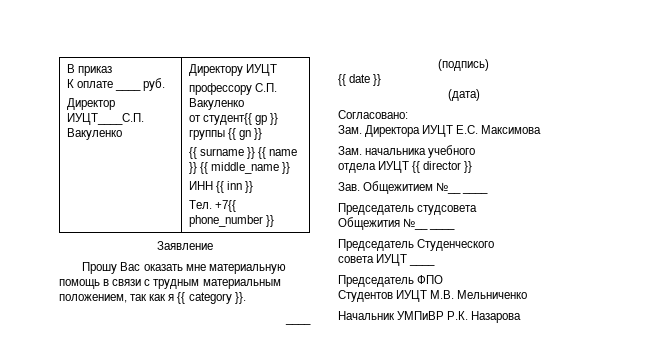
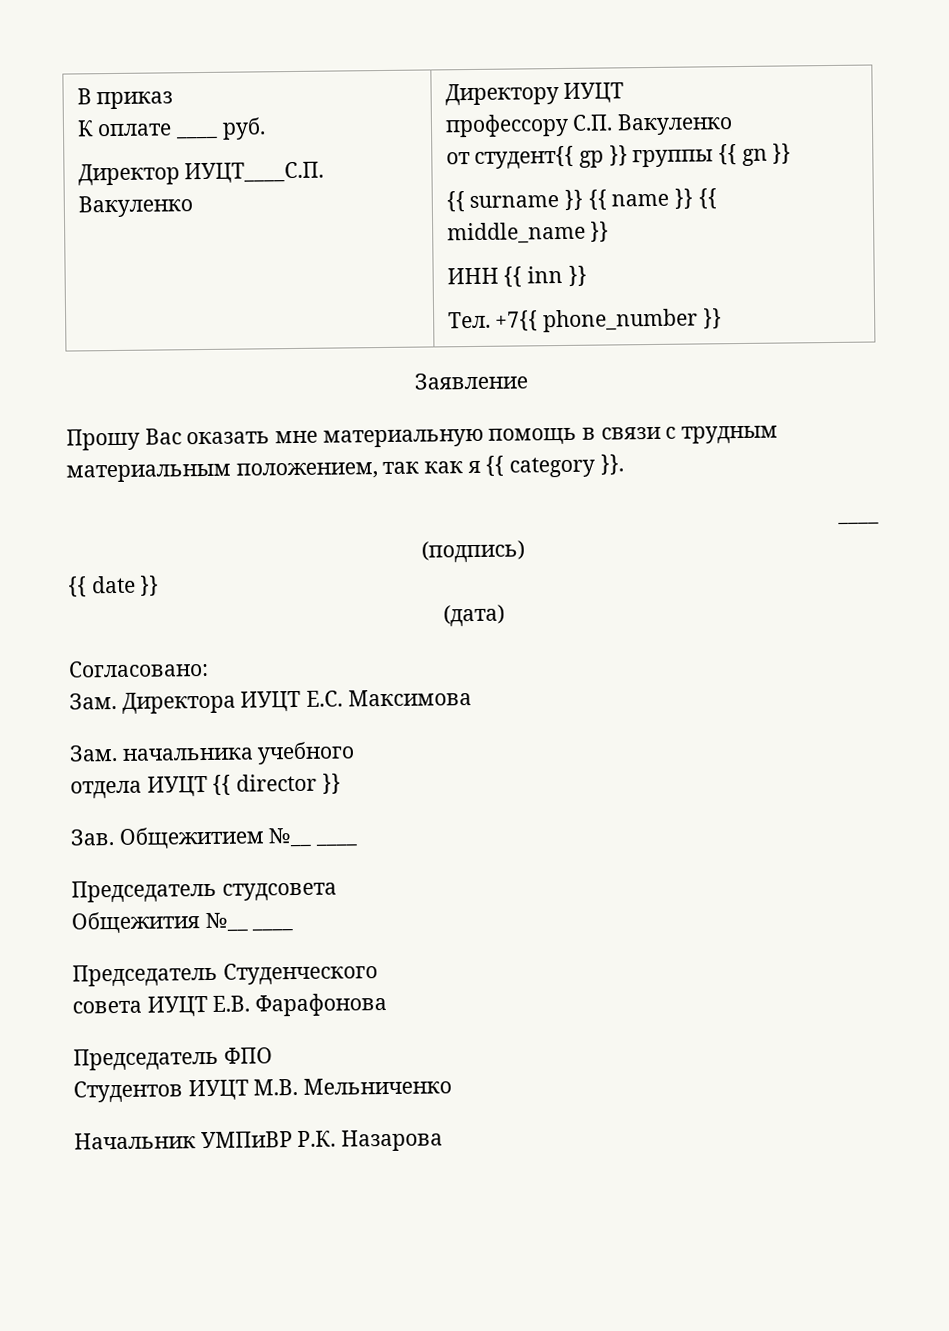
[409,263,436,266] ____ -> [212,992,388,1017] Е.В. Фарафонова

